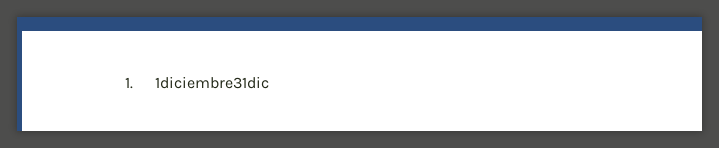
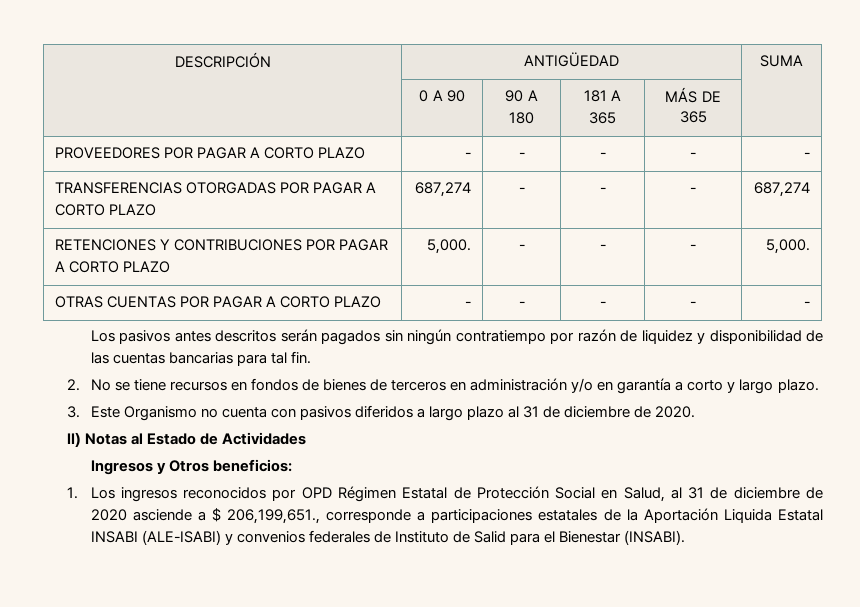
[125,76,270,89] 1. 1diciembre31dic -> [174,52,271,68] [524,52,619,67] [760,55,803,67] [419,90,465,102] [505,90,538,102] [509,112,534,124] [583,90,622,102] [589,112,616,124] [665,87,721,103] [679,111,707,123] [54,147,366,159] [465,152,472,158] [518,152,525,158] [599,152,606,158] [690,152,696,158] [804,152,811,158] [54,182,377,194] [54,204,157,216] [415,182,472,197] [518,187,525,193] [599,187,606,193] [690,187,696,193] [754,182,811,197] [54,239,389,251] [54,261,171,273] [427,239,472,254] [518,244,525,250] [599,244,606,250] [690,244,696,250] [766,239,811,254] [54,296,382,308] [465,301,472,307] [518,301,525,307] [599,301,606,307] [690,301,696,307] [804,301,811,307] [90,329,823,345] [90,351,311,366] [66,378,819,394] [66,405,696,421] [66,432,307,447] [90,459,292,475] [66,486,824,502] [90,508,823,524] [90,530,686,545] DESCRIPCIÓN | ANTIGÜEDAD | SUMA // | 0 A 90 | 90 A 180 | 181 A 365 | MÁS DE 365 | // PROVEEDORES POR PAGAR A CORTO PLAZO | - | - | - | - | - // TRANSFERENCIAS OTORGADAS POR PAGAR A CORTO PLAZO | 687,274 | - | - | - | 687,274 // RETENCIONES Y CONTRIBUCIONES POR PAGAR A CORTO PLAZO | 5,000. | - | - | - | 5,000. // OTRAS CUENTAS POR PAGAR A CORTO PLAZO | - | - | - | - | - // Los pasivos antes descritos serán pagados sin ningún contratiempo por razón de liquidez y disponibilidad de las cuentas bancarias para tal fin. // 2. No se tiene recursos en fondos de bienes de terceros en administración y/o en garantía a corto y largo plazo. // 3. Este Organismo no cuenta con pasivos diferidos a largo plazo al 31 de diciembre de 2020. // II) Notas al Estado de Actividades // Ingresos y Otros beneficios: // 1. Los ingresos reconocidos por OPD Régimen Estatal de Protección Social en Salud, al 31 de diciembre de 2020 asciende a $ 206,199,651., corresponde a participaciones estatales de la Aportación Liquida Estatal INSABI (ALE-ISABI) y convenios federales de Instituto de Salid para el Bienestar (INSABI).

